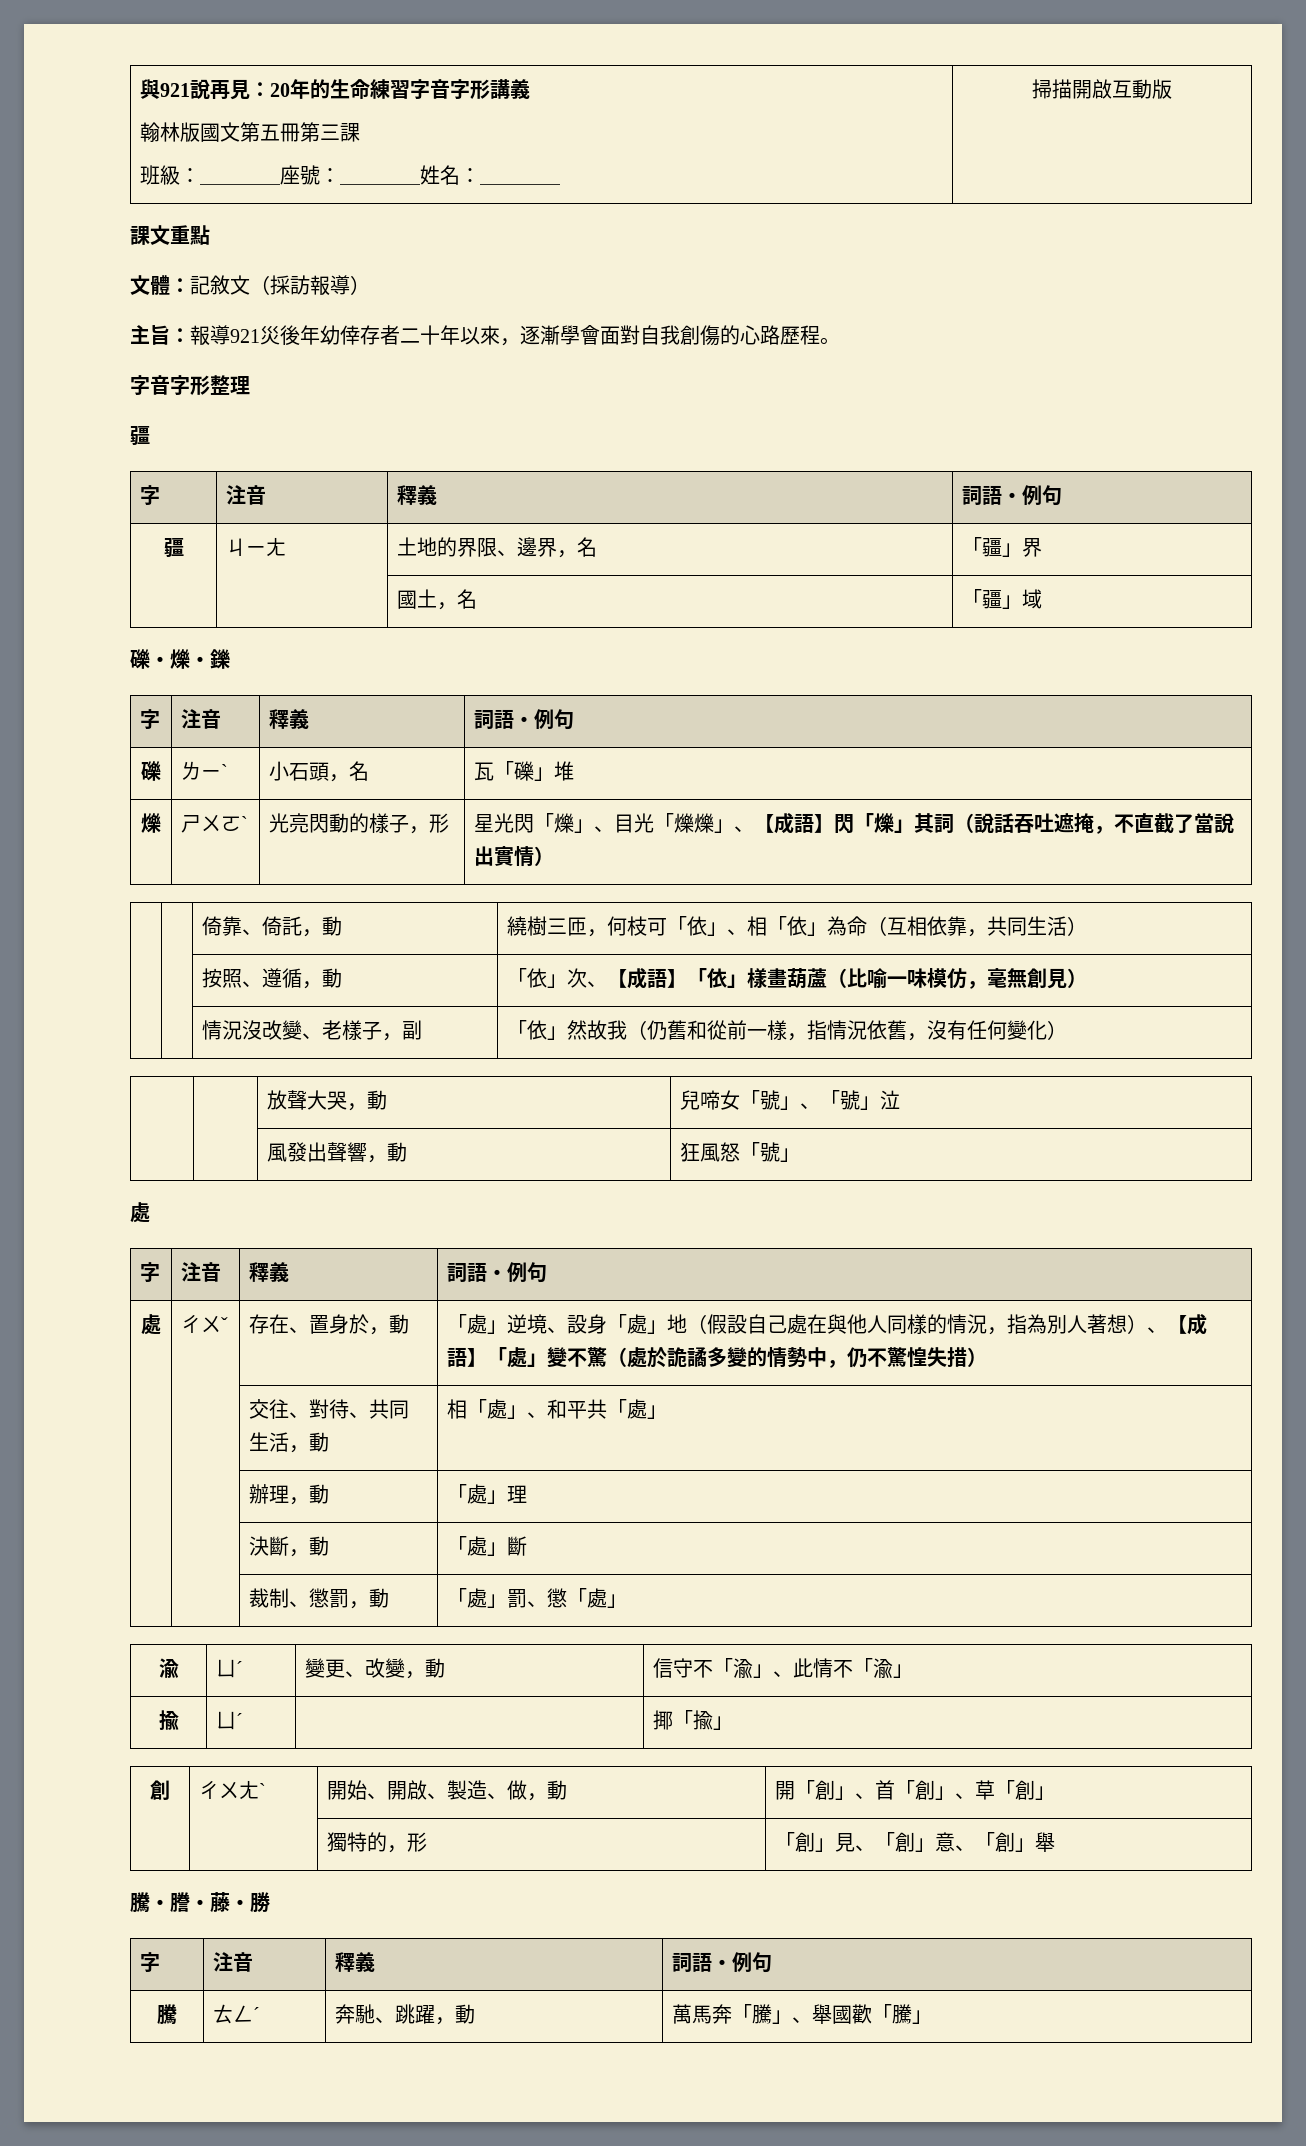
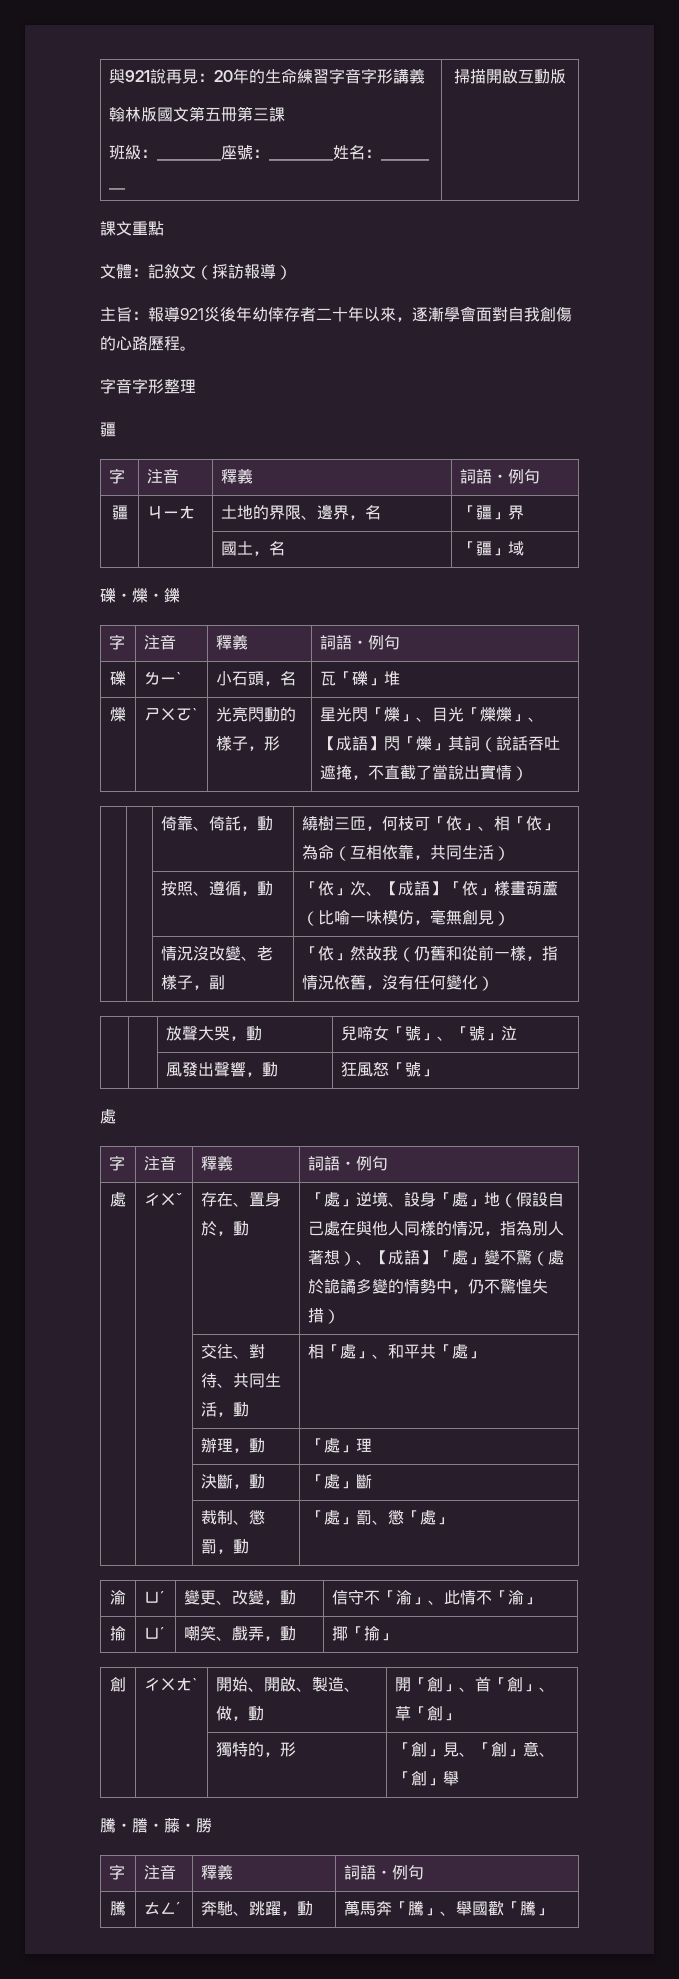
(244, 1720) none -> [184,1625,297,1641] 嘲笑、戲弄，動

